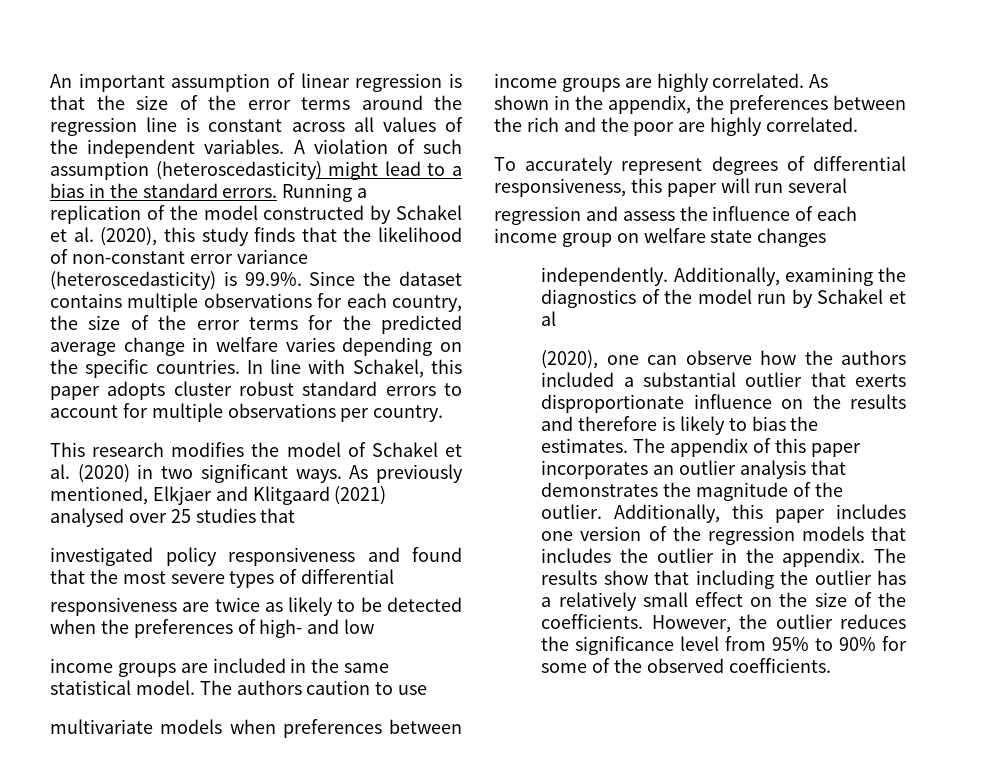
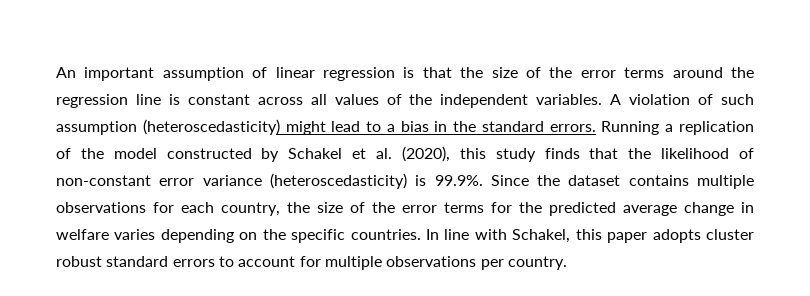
[50,442,463,457] [50,464,464,483] [50,486,387,505] [50,508,296,527] [50,547,462,566] [50,569,395,588] [50,597,462,616] [50,619,375,638] [50,658,390,677] [50,680,428,695] [50,719,462,738] [494,73,829,92] [494,95,906,114] [494,117,859,136] [494,156,906,175] [494,178,848,197] [494,206,858,225] [494,228,827,247] [541,267,906,286] [541,289,906,308] [541,311,557,326] [541,350,906,369] [541,372,906,387] [541,394,906,413] [541,416,819,435] [541,438,861,457] [541,460,846,479] [541,482,843,501] [541,504,906,523] [541,526,906,545] [541,548,906,567] [541,570,906,589] [541,592,906,611] [541,614,906,633] [541,636,908,655] [541,658,831,673] // This research modifies the model of Schakel et al. (2020) in two significant ways. As previously mentioned, Elkjaer and Klitgaard (2021) analysed over 25 studies that // investigated policy responsiveness and found that the most severe types of differential // responsiveness are twice as likely to be detected when the preferences of high- and low // income groups are included in the same statistical model. The authors caution to use // multivariate models when preferences between income groups are highly correlated. As // shown in the appendix, the preferences between the rich and the poor are highly correlated. // To accurately represent degrees of differential responsiveness, this paper will run several // regression and assess the influence of each income group on welfare state changes // independently. Additionally, examining the diagnostics of the model run by Schakel et al // (2020), one can observe how the authors included a substantial outlier that exerts disproportionate influence on the results and therefore is likely to bias the estimates. The appendix of this paper incorporates an outlier analysis that demonstrates the magnitude of the outlier. Additionally, this paper includes one version of the regression models that includes the outlier in the appendix. The results show that including the outlier has a relatively small effect on the size of the coefficients. However, the outlier reduces the significance level from 95% to 90% for some of the observed coefficients. -> (567, 263) none

